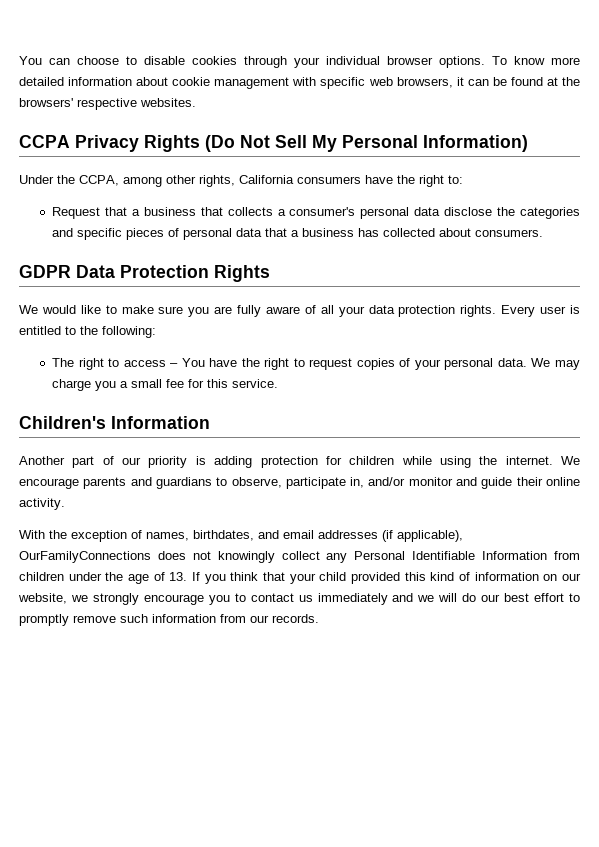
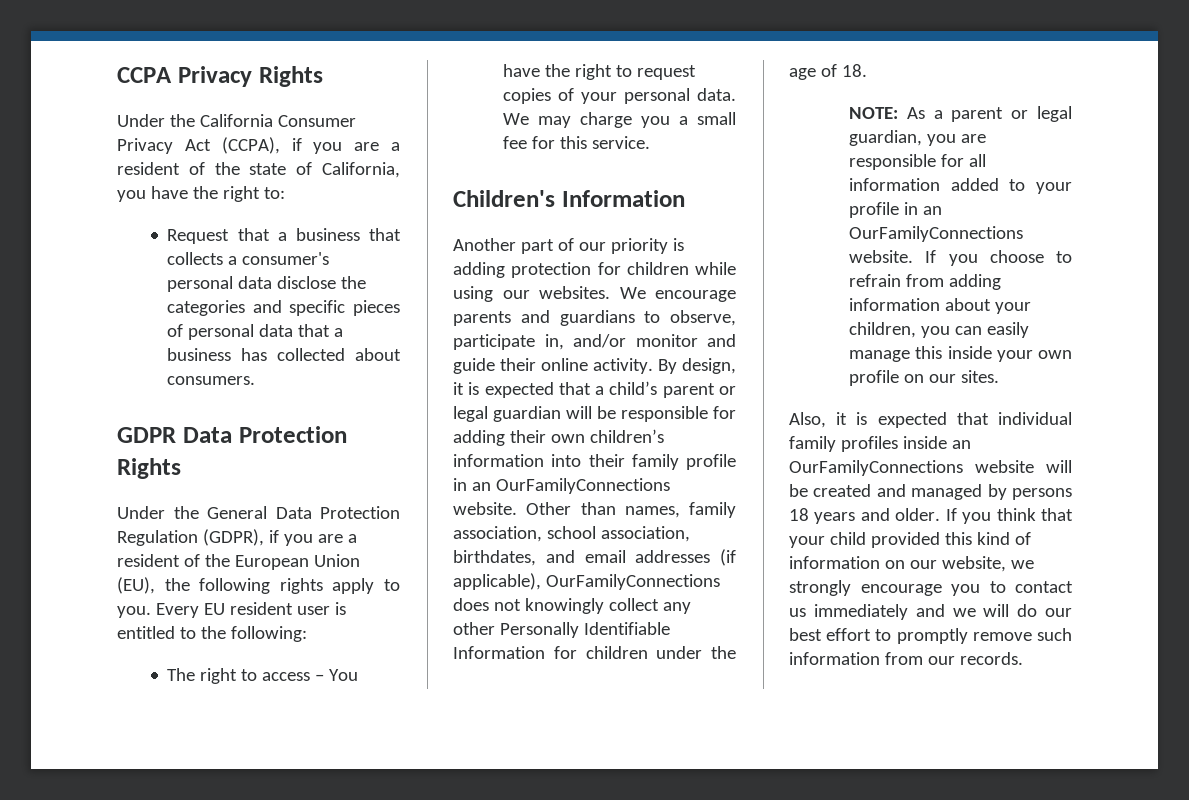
[19,56,580,68] [19,77,580,89] [19,98,196,110] [19,135,528,152] [19,175,361,187] You can choose to disable cookies through your individual browser options. To know more detailed information about cookie management with specific web browsers, it can be found at the browsers' respective websites. // CCPA Privacy Rights (Do Not Sell My Personal Information) // Under the CCPA, among other rights, California consumers -> [117,66,323,87] [117,114,356,127] [117,137,400,154] [117,162,400,178] [117,190,146,202] CCPA Privacy Rights // Under the California Consumer Privacy Act (CCPA), if you are a resident of the state of California, you
[19,305,536,317] We would like to make sure you are fully aware of all your data protection rights. Every -> [117,506,400,519] [117,529,357,546] [117,554,360,570] [117,577,400,594] [117,602,293,618] Under the General Data Protection Regulation (GDPR), if you are a resident of the European Union (EU), the following rights apply to you. Every EU resident
[479,456,553,465] the internet. -> [502,286,610,299] our websites.
[19,530,189,542] // With the exception of names, -> [658,358,736,374] [453,381,736,398] [453,406,736,422] [453,429,664,446] [453,454,736,470] [453,478,670,494] [453,502,736,518] [453,526,690,542] By design, it is expected that a child’s parent or legal guardian will be responsible for adding their own children’s information into their family profile in an OurFamilyConnections website. Other than names, family association, school association,
[354,551,406,560] Personal -> [453,622,579,638] other Personally
[554,551,581,560] from -> [553,646,577,659] for
[169,572,188,581] 13. -> [841,64,867,77] [849,106,1072,122] [849,130,987,146] [849,154,987,170] [849,178,1072,194] [849,202,943,218] [849,226,1024,242] [849,250,1072,266] [849,274,1002,290] [849,298,1032,314] [849,322,1030,338] [849,346,1072,362] [849,370,1000,386] [789,412,1072,428] [789,436,971,452] [789,460,1072,476] [789,484,1072,500] [789,508,941,524] 18. // NOTE: As a parent or legal guardian, you are responsible for all information added to your profile in an OurFamilyConnections website. If you choose to refrain from adding information about your children, you can easily manage this inside your own profile on our sites. // Also, it is expected that individual family profiles inside an OurFamilyConnections website will be created and managed by persons 18 years and older.

